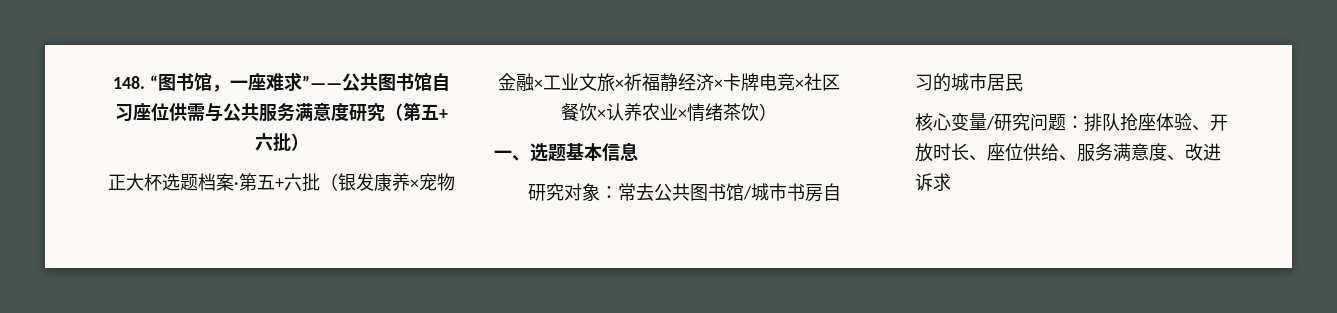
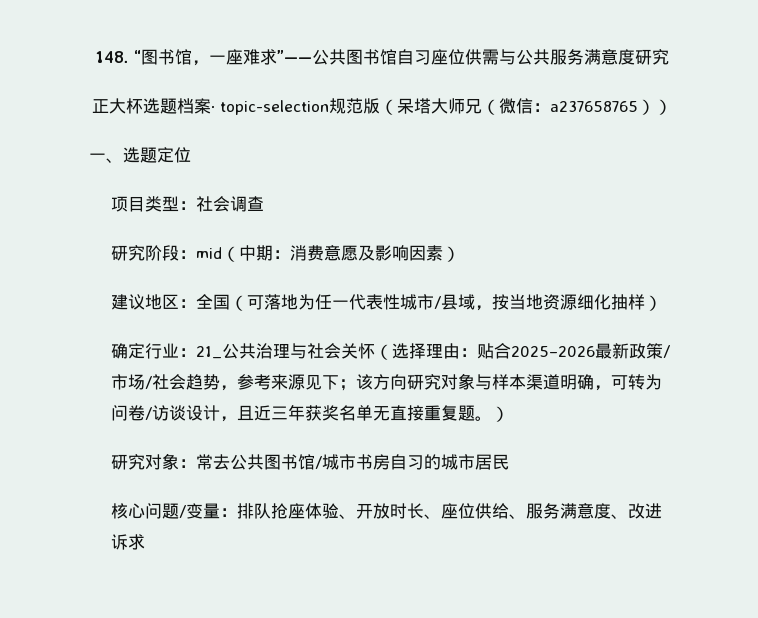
[385,102,448,121] [254,133,309,151] （第五+六批） -> (669, 57) none
[239,173,455,192] [497,73,840,92] [560,103,777,122] [494,142,638,162] 第五+六批（银发康养×宠物金融×工业文旅×祈福静经济×卡牌电竞×社区餐饮×认养农业×情绪茶饮） // 一、选题基本信息 -> [220,98,672,115] [89,147,191,163] [111,196,265,212] [111,245,461,262] [111,294,663,311] [111,343,671,360] [111,373,663,391] [111,404,510,422] topic-selection规范版（呆塔大师兄（微信：a237658765）） // 一、选题定位 // 项目类型：社会调查 // 研究阶段：mid（中期：消费意愿及影响因素） // 建议地区：全国（可落地为任一代表性城市/县域，按当地资源细化抽样） // 确定行业：21_公共治理与社会关怀（选择理由：贴合2025–2026最新政策/市场/社会趋势，参考来源见下；该方向研究对象与样本渠道明确，可转为问卷/访谈设计，且近三年获奖名单无直接重复题。）
[950,113,1066,131] 变量/研究问题 -> [145,503,221,519] 问题/变量

